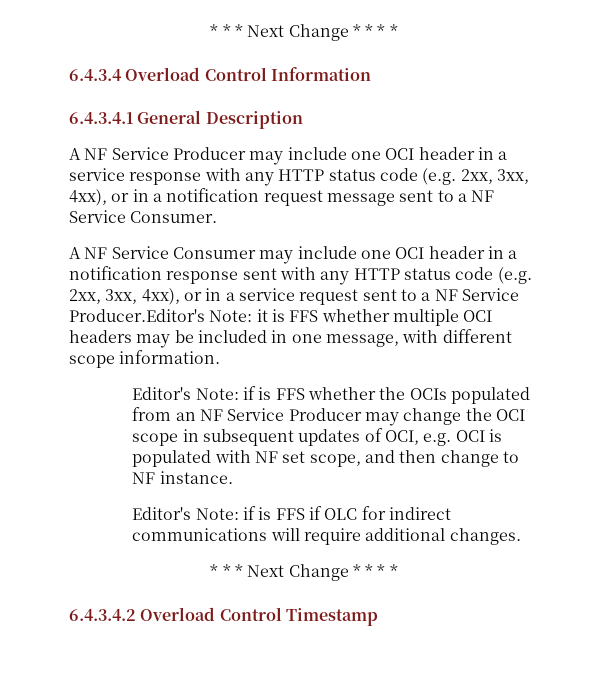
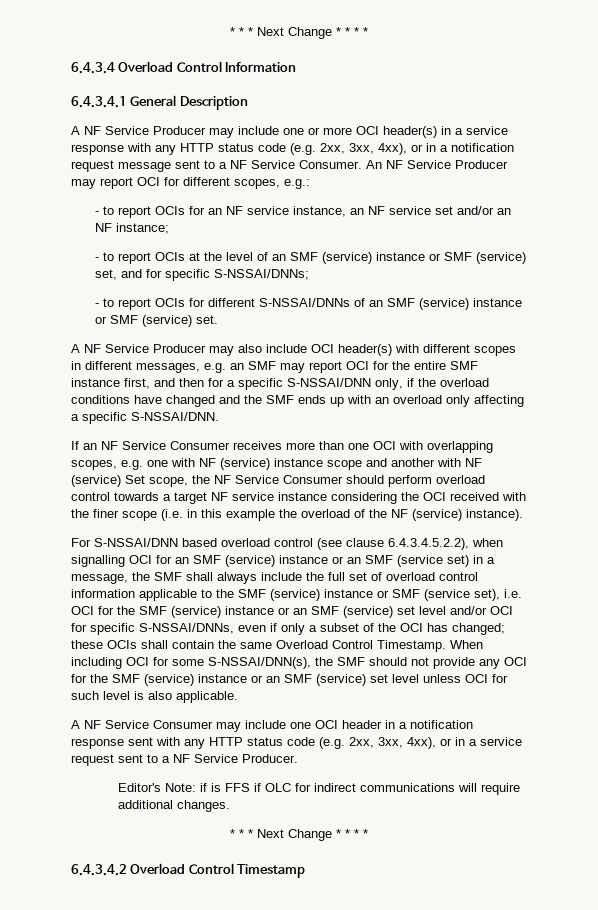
[385,147,475,160] OCI header -> [308,126,437,138] or more OCI header(s)
(218, 217) none -> [366,160,508,169] [71,177,310,189] [94,206,511,218] [94,223,169,234] [94,252,526,264] [94,269,309,281] [94,298,522,310] [94,315,218,327] [71,344,516,356] [71,361,478,373] [71,378,489,390] [71,395,524,407] [71,412,219,424] [71,441,493,453] [71,458,482,470] [71,475,485,487] [71,492,526,504] [71,509,523,521] [71,538,503,550] [71,555,495,567] [71,572,478,584] [71,589,522,601] [71,606,513,618] [71,623,505,635] [71,640,483,652] [71,657,527,669] [71,674,508,686] [71,691,238,703] An NF Service Producer may report OCI for different scopes, e.g.: // - to report OCIs for an NF service instance, an NF service set and/or an NF instance; // - to report OCIs at the level of an SMF (service) instance or SMF (service) set, and for specific S-NSSAI/DNNs; // - to report OCIs for different S-NSSAI/DNNs of an SMF (service) instance or SMF (service) set. // A NF Service Producer may also include OCI header(s) with different scopes in different messages, e.g. an SMF may report OCI for the entire SMF instance first, and then for a specific S-NSSAI/DNN only, if the overload conditions have changed and the SMF ends up with an overload only affecting a specific S-NSSAI/DNN. // If an NF Service Consumer receives more than one OCI with overlapping scopes, e.g. one with NF (service) instance scope and another with NF (service) Set scope, the NF Service Consumer should perform overload control towards a target NF service instance considering the OCI received with the finer scope (i.e. in this example the overload of the NF (service) instance). // For S-NSSAI/DNN based overload control (see clause 6.4.3.4.5.2.2), when signalling OCI for an SMF (service) instance or an SMF (service set) in a message, the SMF shall always include the full set of overload control information applicable to the SMF (service) instance or SMF (service set), i.e. OCI for the SMF (service) instance or an SMF (service) set level and/or OCI for specific S-NSSAI/DNNs, even if only a subset of the OCI has changed; these OCIs shall contain the same Overload Control Timestamp. When including OCI for some S-NSSAI/DNN(s), the SMF should not provide any OCI for the SMF (service) instance or an SMF (service) set level unless OCI for such level is also applicable.
[69,309,493,326] [69,329,512,348] [69,350,221,368] [132,386,530,404] [132,407,525,426] [132,428,502,446] [132,450,519,467] [132,471,233,484] Producer.Editor's Note: it is FFS whether multiple OCI headers may be included in one message, with different scope information. // Editor's Note: if is FFS whether the OCIs populated from an NF Service Producer may change the OCI scope in subsequent updates of OCI, e.g. OCI is populated with NF set scope, and then change to NF instance. -> [242,754,298,763] Producer.

